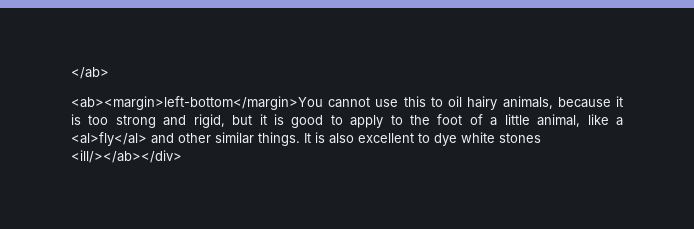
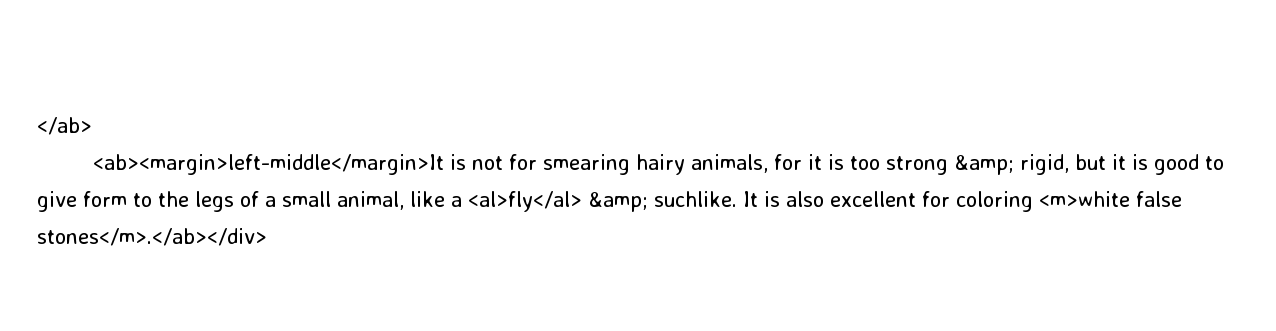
[71,96,463,110] <ab><margin>left-bottom</margin>You cannot use this to oil -> [92,154,630,175] <ab><margin>left-middle</margin>It is not for smearing
[557,97,611,108] because -> [773,154,802,170] for
[163,115,187,126] and -> [953,155,1014,175] &amp;
[350,115,384,128] apply -> [37,191,127,212] give form
[437,114,463,125] foot -> [195,191,234,212] legs
[504,114,530,125] little -> [282,191,331,207] small
[151,132,541,146] [71,150,182,163] and other similar things. It is also excellent to dye white stones <ill/></ab></div> -> [588,191,1182,212] [37,228,267,246] &amp; suchlike. It is also excellent for coloring <m>white false stones</m>.</ab></div>

